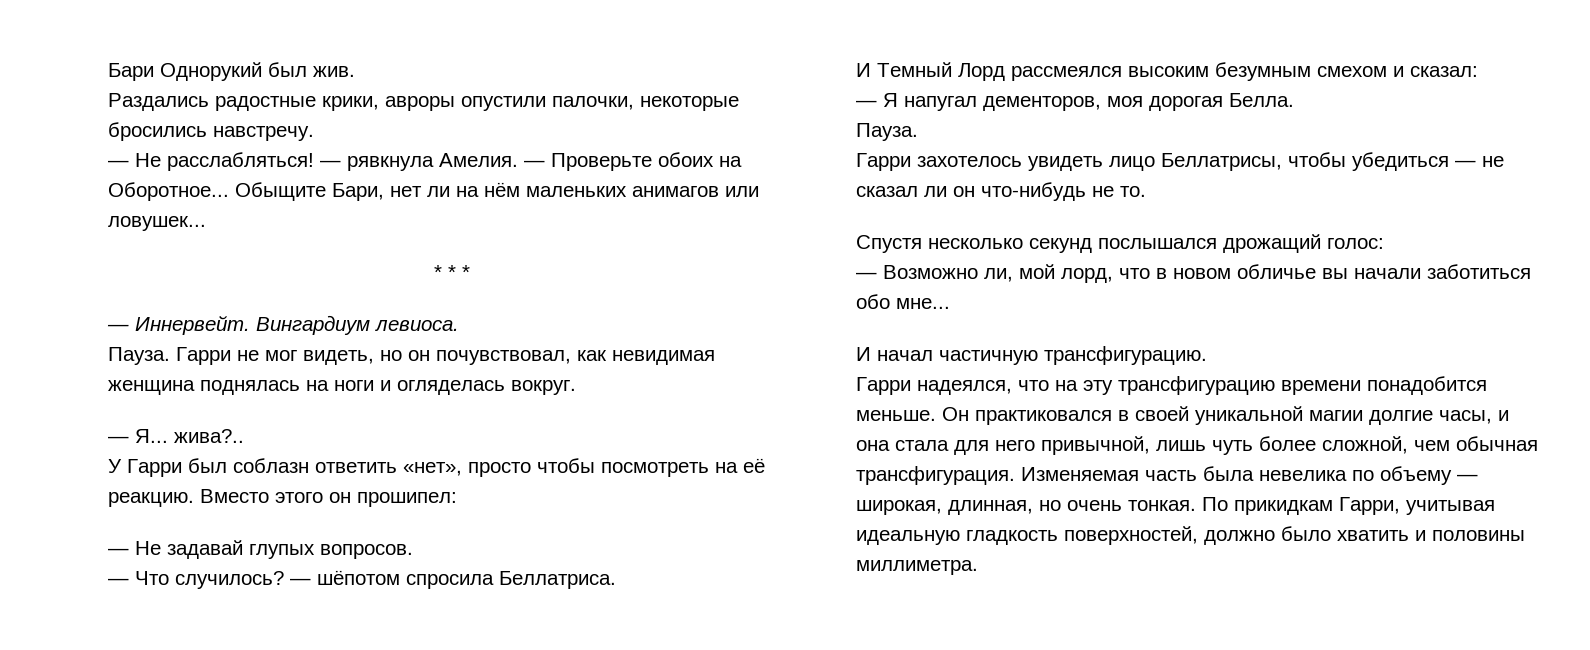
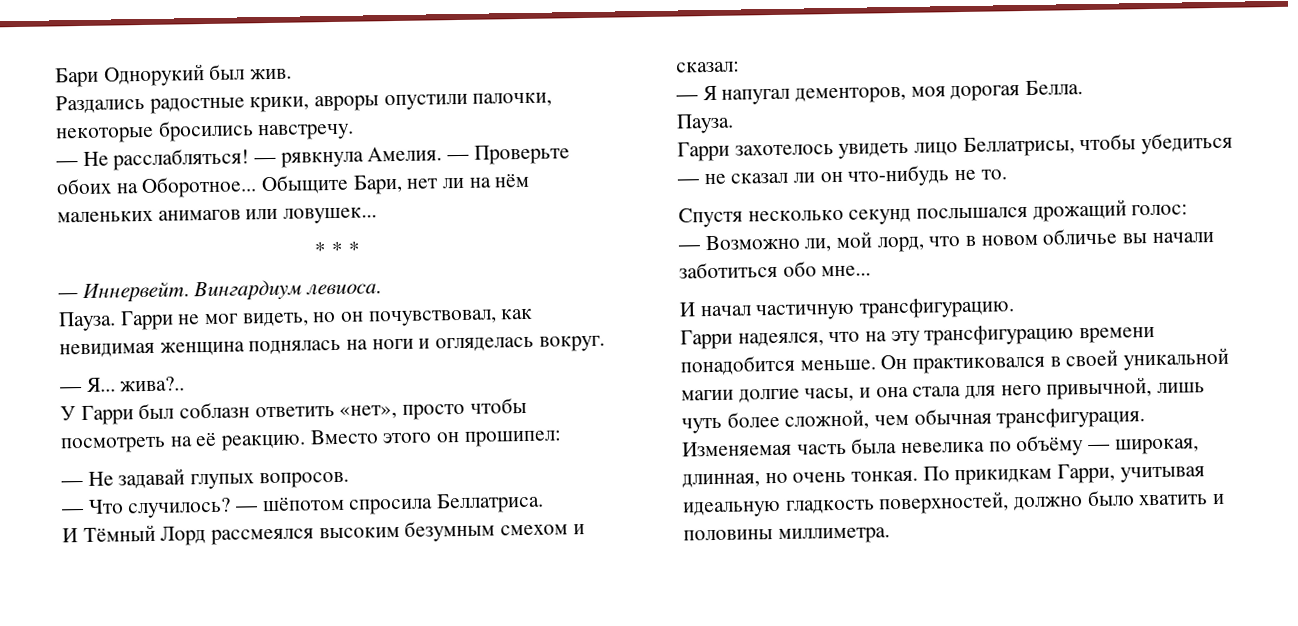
[877,62,952,77] Темный -> [82,524,156,543] Тёмный
[1380,466,1452,485] объему -> [1016,435,1085,457] объёму

